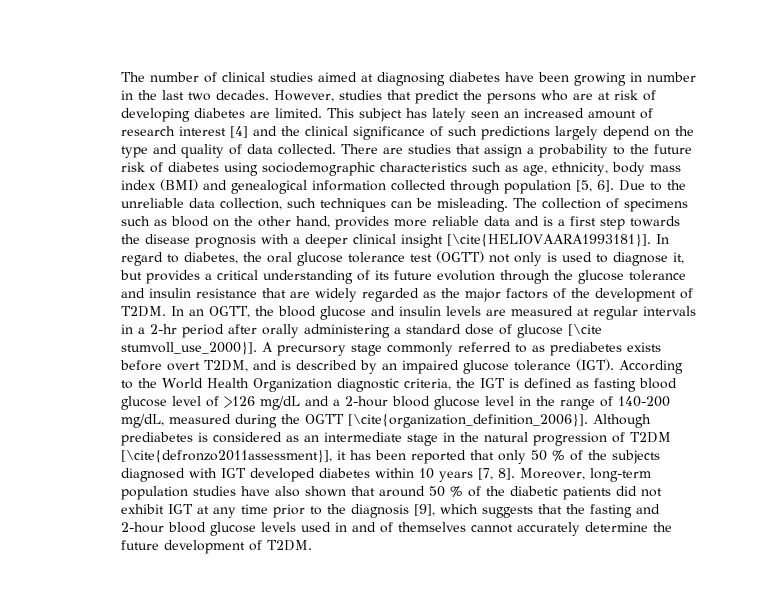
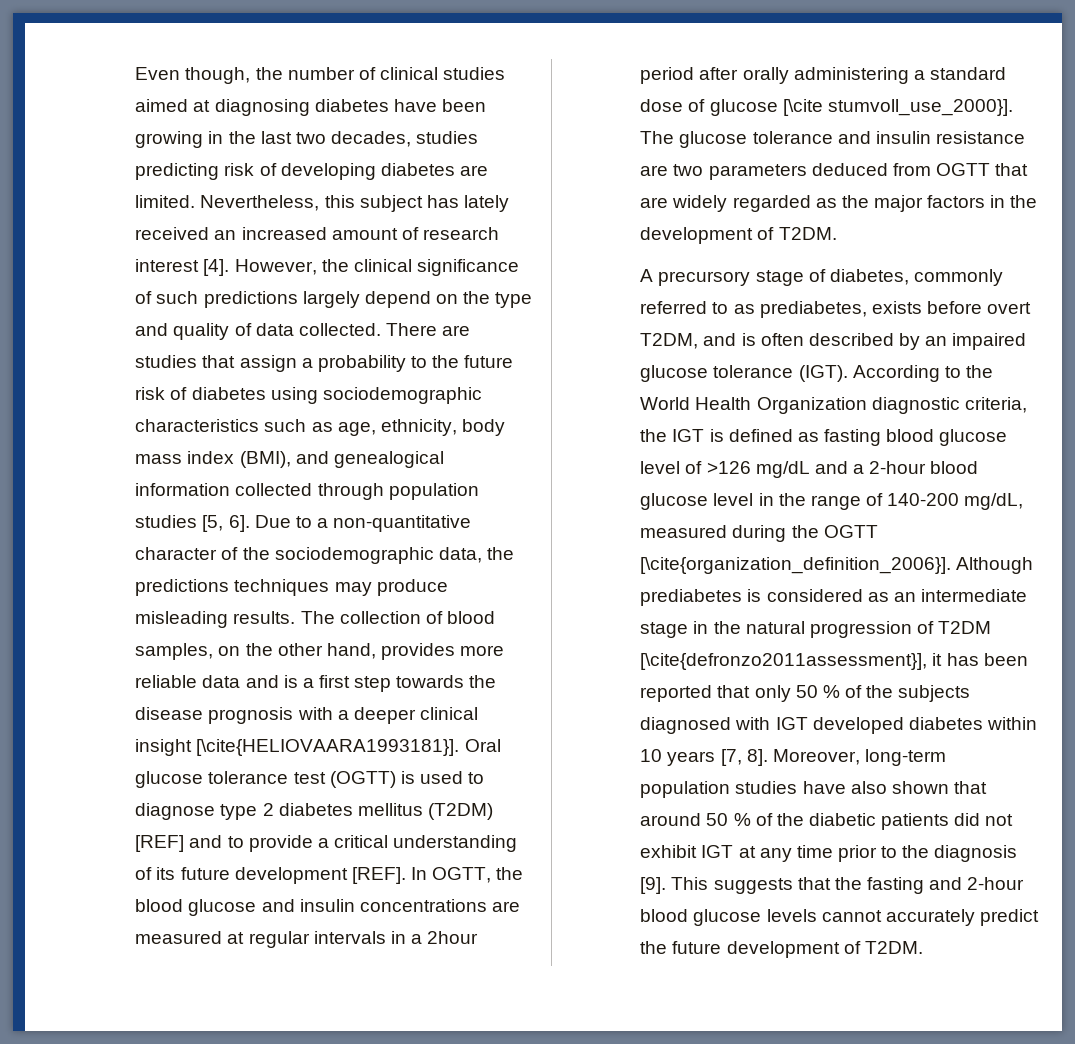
[121,72,146,82] The -> [135,67,283,84] Even though, the
[647,72,697,82] [121,90,134,100] number in -> (224, 137) none
[216,90,611,104] decades. However, studies that predict the persons who are at -> [330,131,479,147] [135,163,220,180] decades, studies predicting
[327,108,355,118] This -> [200,195,355,211] Nevertheless, this
[471,111,500,118] seen -> [135,227,210,240] received
[230,126,278,138] [4] and -> [203,259,317,276] [4]. However,
[160,179,199,191] (BMI) -> [239,451,291,468] (BMI),
(572, 187) none -> [135,515,198,528] studies
[667,180,687,190] [121,198,689,212] [121,216,210,227] the unreliable data collection, such techniques can be misleading. The collection of specimens such as blood -> [316,515,472,532] [135,547,514,564] [135,579,448,596] [135,611,495,628] [135,643,214,660] a non-quantitative character of the sociodemographic data, the predictions techniques may produce misleading results. The collection of blood samples,
[656,234,670,244] [121,252,293,266] In regard to diabetes, the oral -> [464,739,501,752] Oral
[489,252,543,266] not only -> (396, 779) none
[673,252,685,264] [120,270,201,284] it, but provides -> [220,803,493,820] [135,835,313,852] type 2 diabetes mellitus (T2DM) [REF] and to provide
[437,270,687,284] [121,288,694,302] [121,306,205,317] evolution through the glucose tolerance and insulin resistance that are widely regarded as the major factors of the development of T2DM. In an -> [234,867,427,884] development [REF]. In
[446,306,482,316] levels -> [359,899,487,912] concentrations
[150,324,178,334] 2-hr -> [427,931,479,944] 2hour
(258, 348) none -> [640,131,1025,148] [640,163,1029,180] [640,195,1038,212] [640,227,837,244] The glucose tolerance and insulin resistance are two parameters deduced from OGTT that are widely regarded as the major factors in the development of T2DM. //
(383, 350) none -> [808,269,909,285] of diabetes,
[550,342,623,356] prediabetes -> [759,301,867,318] prediabetes,
(292, 365) none -> [760,333,804,346] often
[414,504,479,516] [9], which -> [640,877,709,894] [9]. This
[301,522,467,533] used in and of themselves -> (817, 915) none
[585,522,649,532] determine -> [979,909,1039,926] predict

